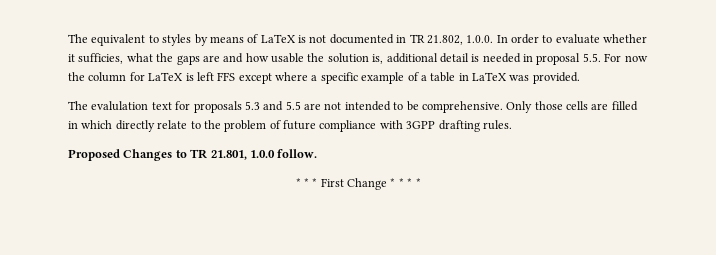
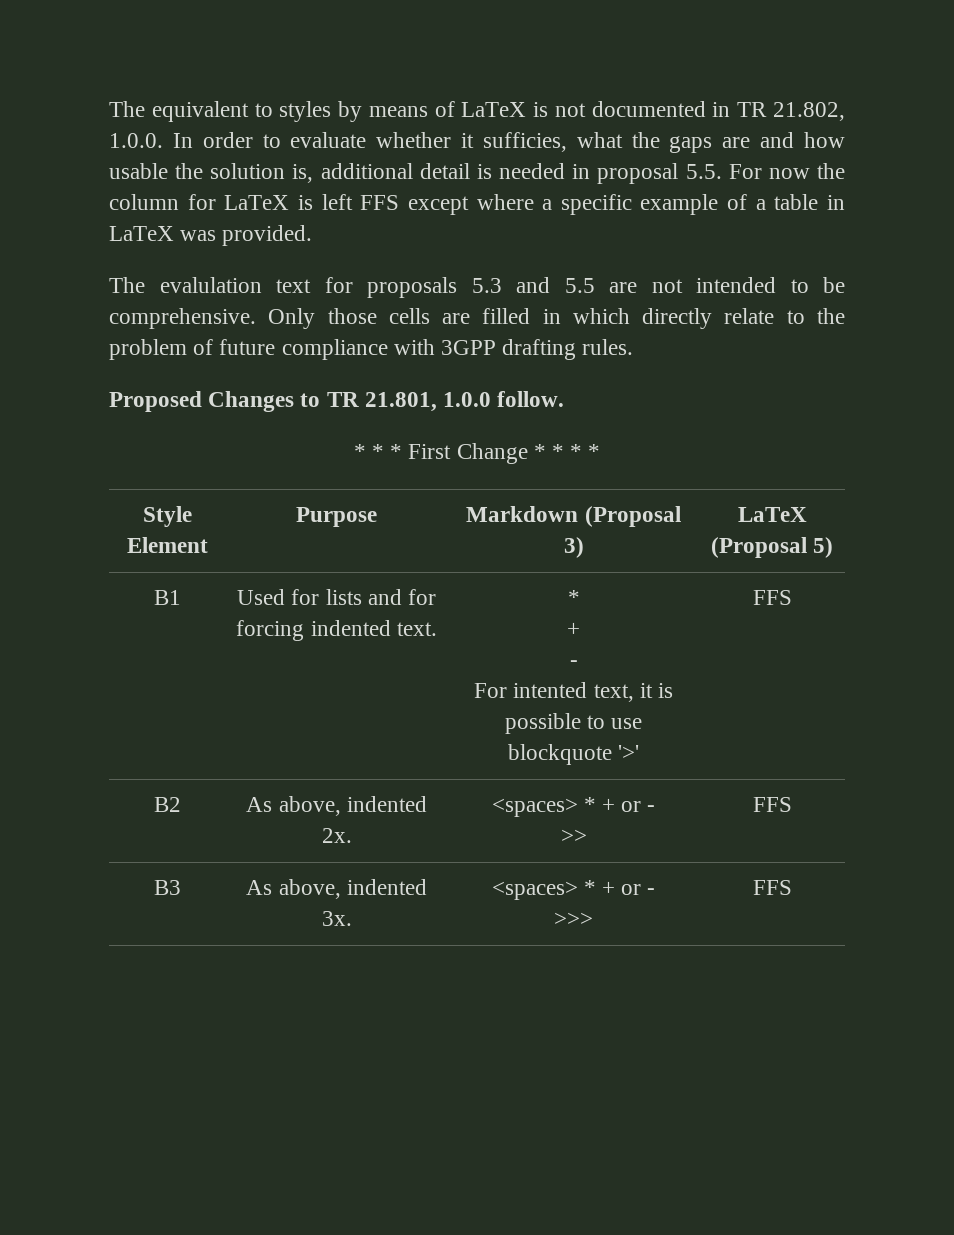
(421, 182) none -> [143,506,192,527] [127,537,208,553] [296,507,377,527] [466,506,681,527] [563,537,584,558] [737,507,807,522] [710,537,834,558] [154,590,181,605] [237,589,436,605] [236,620,437,641] [567,590,580,605] [567,622,580,636] [569,660,578,667] [474,682,673,702] [504,713,643,734] [507,744,640,765] [752,590,792,605] [154,797,181,812] [246,796,427,816] [321,828,352,843] [491,797,656,817] [560,829,587,843] [752,797,792,812] [154,880,181,895] [246,879,427,899] [321,911,352,926] [491,880,656,900] [554,912,593,926] [752,880,792,895] // Style Element | Purpose | Markdown (Proposal 3) | LaTeX (Proposal 5) // B1 | Used for lists and for forcing indented text. | * // + // - // For intented text, it is possible to use blockquote '>' | FFS // B2 | As above, indented 2x. | <spaces> * + or - // >> | FFS // B3 | As above, indented 3x. | <spaces> * + or - // >>> | FFS

